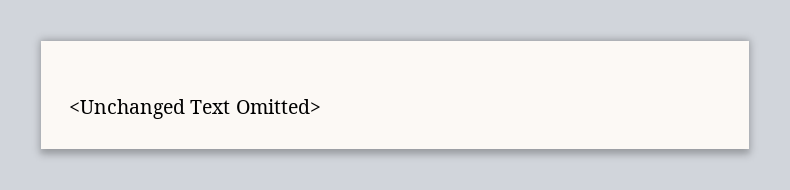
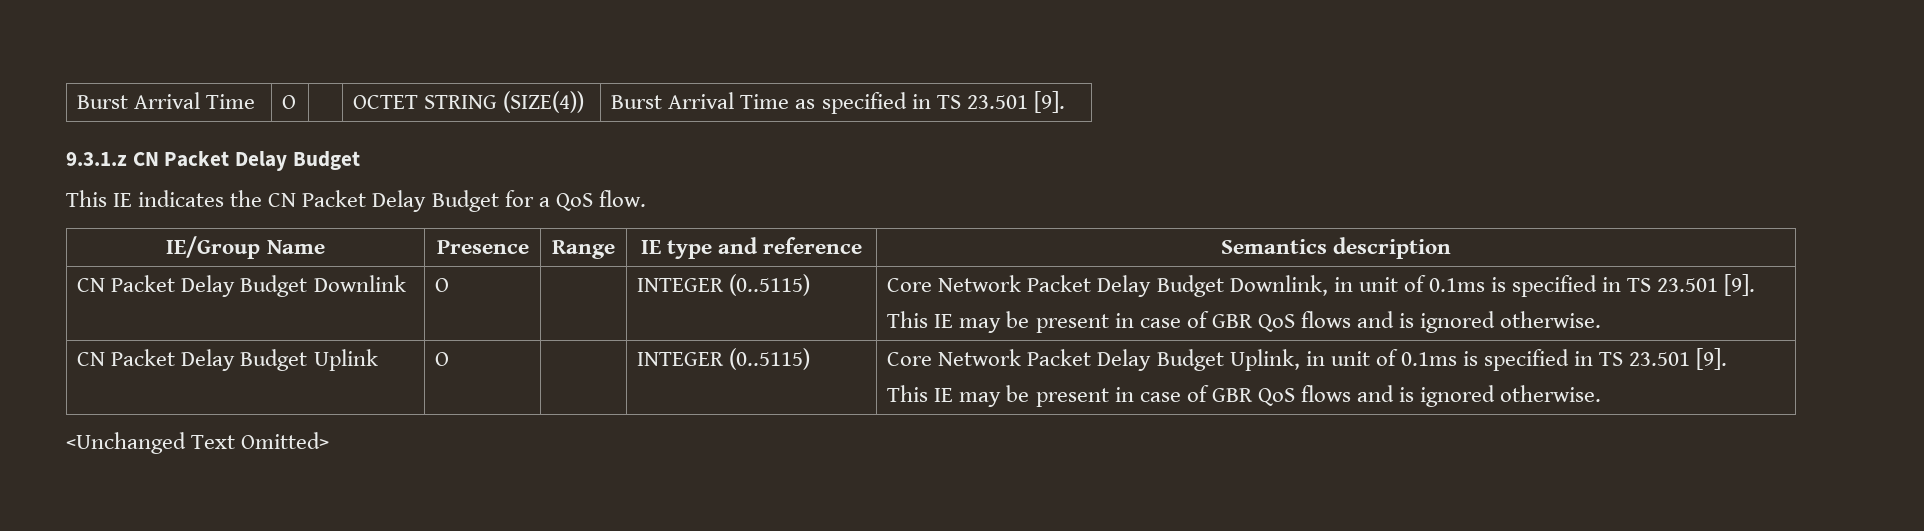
(69, 109) none -> [77,92,256,109] [282,95,297,109] [353,91,585,113] [611,91,1065,114] [66,151,360,171] [66,190,646,212] [166,236,325,259] [436,240,529,254] [552,240,615,259] [640,237,863,259] [1220,237,1452,259] [77,275,406,297] [435,278,450,292] [637,274,811,296] [887,274,1756,297] [887,311,1602,333] [77,349,378,371] [435,352,450,366] [637,348,811,370] [887,348,1728,371] [887,385,1602,407] Burst Arrival Time | O | | OCTET STRING (SIZE(4)) | Burst Arrival Time as specified in TS 23.501 [9]. // 9.3.1.z CN Packet Delay Budget // This IE indicates the CN Packet Delay Budget for a QoS flow. // IE/Group Name | Presence | Range | IE type and reference | Semantics description // CN Packet Delay Budget Downlink | O | | INTEGER (0..5115) | Core Network Packet Delay Budget Downlink, in unit of 0.1ms is specified in TS 23.501 [9]. // This IE may be present in case of GBR QoS flows and is ignored otherwise. // CN Packet Delay Budget Uplink | O | | INTEGER (0..5115) | Core Network Packet Delay Budget Uplink, in unit of 0.1ms is specified in TS 23.501 [9]. // This IE may be present in case of GBR QoS flows and is ignored otherwise. //

